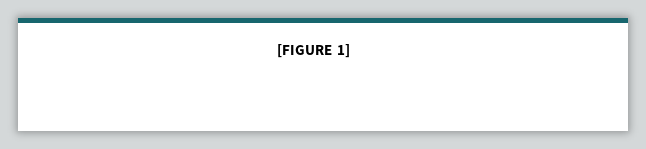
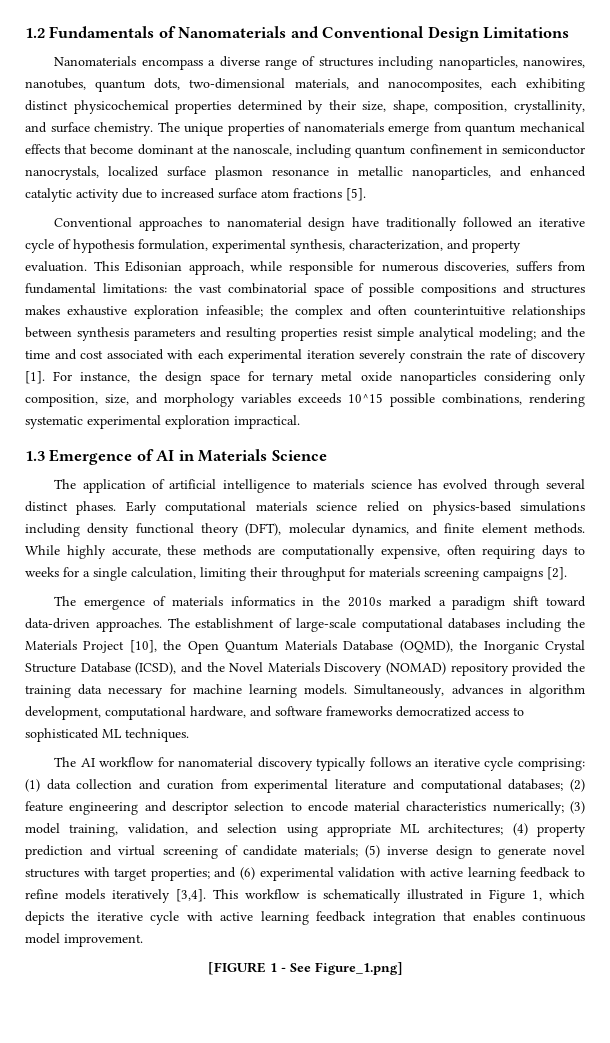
[277,44,350,58] [FIGURE 1] -> [25,26,570,42] [54,56,585,70] [25,78,585,92] [25,100,585,114] [25,122,585,136] [25,144,585,158] [25,166,587,180] [25,188,366,202] [54,217,585,231] [25,239,521,253] [25,261,585,275] [25,283,585,297] [25,305,585,319] [25,327,585,341] [25,349,587,363] [25,371,586,385] [25,393,585,407] [25,415,300,429] [25,449,327,465] [54,479,585,493] [25,501,586,515] [25,523,586,537] [25,545,585,559] [25,567,567,581] [54,596,586,610] [25,618,585,632] [25,640,585,654] [25,662,585,676] [25,684,585,698] [25,706,524,720] [25,728,189,742] [54,757,585,771] [25,779,586,793] [25,801,585,815] [25,823,586,837] [25,845,586,859] [25,867,585,881] [25,889,585,903] [25,911,585,925] [25,933,143,947] [207,962,403,975] 1.2 Fundamentals of Nanomaterials and Conventional Design Limitations // Nanomaterials encompass a diverse range of structures including nanoparticles, nanowires, nanotubes, quantum dots, two-dimensional materials, and nanocomposites, each exhibiting distinct physicochemical properties determined by their size, shape, composition, crystallinity, and surface chemistry. The unique properties of nanomaterials emerge from quantum mechanical effects that become dominant at the nanoscale, including quantum confinement in semiconductor nanocrystals, localized surface plasmon resonance in metallic nanoparticles, and enhanced catalytic activity due to increased surface atom fractions [5]. // Conventional approaches to nanomaterial design have traditionally followed an iterative cycle of hypothesis formulation, experimental synthesis, characterization, and property evaluation. This Edisonian approach, while responsible for numerous discoveries, suffers from fundamental limitations: the vast combinatorial space of possible compositions and structures makes exhaustive exploration infeasible; the complex and often counterintuitive relationships between synthesis parameters and resulting properties resist simple analytical modeling; and the time and cost associated with each experimental iteration severely constrain the rate of discovery [1]. For instance, the design space for ternary metal oxide nanoparticles considering only composition, size, and morphology variables exceeds 10^15 possible combinations, rendering systematic experimental exploration impractical. // 1.3 Emergence of AI in Materials Science // The application of artificial intelligence to materials science has evolved through several distinct phases. Early computational materials science relied on physics-based simulations including density functional theory (DFT), molecular dynamics, and finite element methods. While highly accurate, these methods are computationally expensive, often requiring days to weeks for a single calculation, limiting their throughput for materials screening campaigns [2]. // The emergence of materials informatics in the 2010s marked a paradigm shift toward data-driven approaches. The establishment of large-scale computational databases including the Materials Project [10], the Open Quantum Materials Database (OQMD), the Inorganic Crystal Structure Database (ICSD), and the Novel Materials Discovery (NOMAD) repository provided the training data necessary for machine learning models. Simultaneously, advances in algorithm development, computational hardware, and software frameworks democratized access to sophisticated ML techniques. // The AI workflow for nanomaterial discovery typically follows an iterative cycle comprising: (1) data collection and curation from experimental literature and computational databases; (2) feature engineering and descriptor selection to encode material characteristics numerically; (3) model training, validation, and selection using appropriate ML architectures; (4) property prediction and virtual screening of candidate materials; (5) inverse design to generate novel structures with target properties; and (6) experimental validation with active learning feedback to refine models iteratively [3,4]. This workflow is schematically illustrated in Figure 1, which depicts the iterative cycle with active learning feedback integration that enables continuous model improvement. // [FIGURE 1 - See Figure_1.png]

